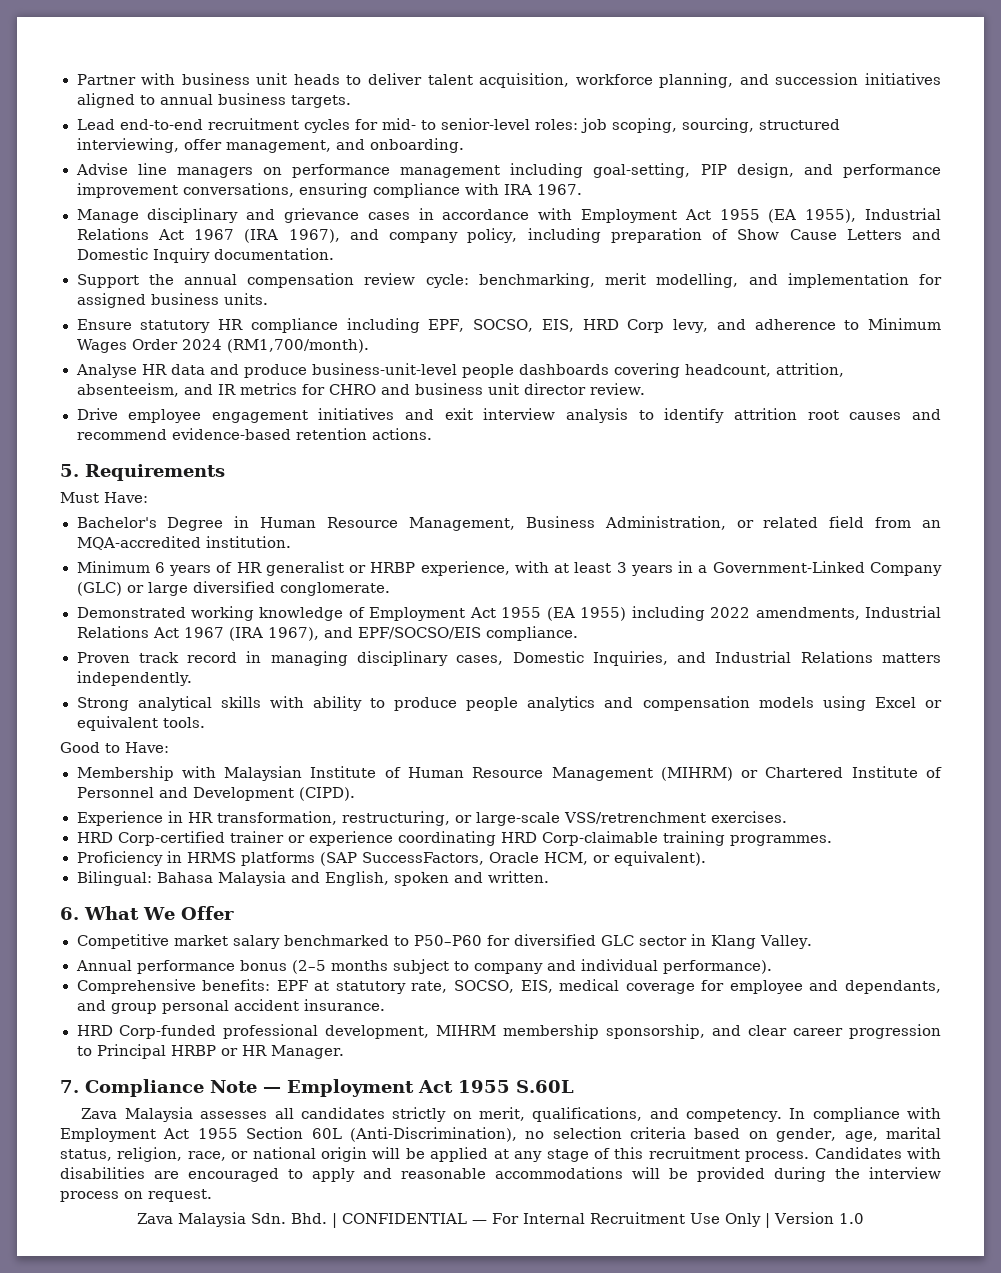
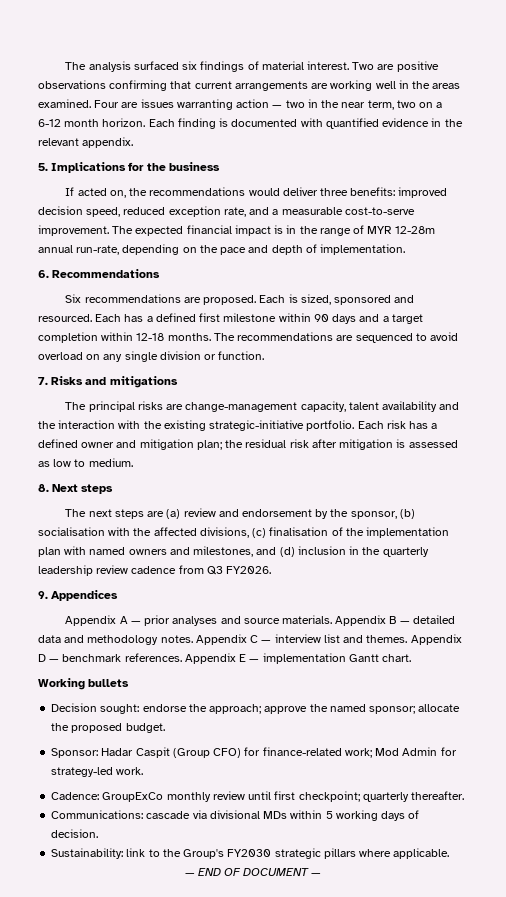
[76,73,942,88] [76,93,351,108] [76,118,840,133] [76,138,464,153] [75,163,941,178] [76,183,582,198] [76,208,941,223] [76,228,941,243] [76,248,334,263] [76,273,943,288] [76,293,268,308] [76,318,941,333] [76,339,370,353] [75,363,844,378] [76,383,646,397] [76,408,942,423] [76,428,432,440] [60,464,225,481] [60,492,148,503] [76,516,941,531] [76,536,291,550] [76,561,942,576] [76,581,390,596] [76,606,942,621] [76,626,578,641] [76,651,941,666] [76,671,193,686] [76,696,943,711] [76,716,205,731] [60,742,169,753] [76,766,942,781] [76,787,355,801] [76,811,787,826] [76,831,832,846] [76,851,707,866] [76,871,549,886] [60,906,234,920] [76,934,813,949] [75,959,772,974] [76,979,941,994] [76,999,385,1014] [76,1024,942,1039] [76,1044,345,1059] [60,1079,574,1097] [81,1107,942,1122] [60,1127,941,1142] [60,1147,941,1162] [60,1167,941,1182] [60,1189,212,1202] [137,1212,864,1228] Partner with business unit heads to deliver talent acquisition, workforce planning, and succession initiatives aligned to annual business targets. // Lead end-to-end recruitment cycles for mid- to senior-level roles: job scoping, sourcing, structured interviewing, offer management, and onboarding. // Advise line managers on performance management including goal-setting, PIP design, and performance improvement conversations, ensuring compliance with IRA 1967. // Manage disciplinary and grievance cases in accordance with Employment Act 1955 (EA 1955), Industrial Relations Act 1967 (IRA 1967), and company policy, including preparation of Show Cause Letters and Domestic Inquiry documentation. // Support the annual compensation review cycle: benchmarking, merit modelling, and implementation for assigned business units. // Ensure statutory HR compliance including EPF, SOCSO, EIS, HRD Corp levy, and adherence to Minimum Wages Order 2024 (RM1,700/month). // Analyse HR data and produce business-unit-level people dashboards covering headcount, attrition, absenteeism, and IR metrics for CHRO and business unit director review. // Drive employee engagement initiatives and exit interview analysis to identify attrition root causes and recommend evidence-based retention actions. // 5. Requirements // Must Have: // Bachelor's Degree in Human Resource Management, Business Administration, or related field from an MQA-accredited institution. // Minimum 6 years of HR generalist or HRBP experience, with at least 3 years in a Government-Linked Company (GLC) or large diversified conglomerate. // Demonstrated working knowledge of Employment Act 1955 (EA 1955) including 2022 amendments, Industrial Relations Act 1967 (IRA 1967), and EPF/SOCSO/EIS compliance. // Proven track record in managing disciplinary cases, Domestic Inquiries, and Industrial Relations matters independently. // Strong analytical skills with ability to produce people analytics and compensation models using Excel or equivalent tools. // Good to Have: // Membership with Malaysian Institute of Human Resource Management (MIHRM) or Chartered Institute of Personnel and Development (CIPD). // Experience in HR transformation, restructuring, or large-scale VSS/retrenchment exercises. // HRD Corp-certified trainer or experience coordinating HRD Corp-claimable training programmes. // Proficiency in HRMS platforms (SAP SuccessFactors, Oracle HCM, or equivalent). // Bilingual: Bahasa Malaysia and English, spoken and written. // 6. What We Offer // Competitive market salary benchmarked to P50–P60 for diversified GLC sector in Klang Valley. // Annual performance bonus (2–5 months subject to company and individual performance). // Comprehensive benefits: EPF at statutory rate, SOCSO, EIS, medical coverage for employee and dependants, and group personal accident insurance. // HRD Corp-funded professional development, MIHRM membership sponsorship, and clear career progression to Principal HRBP or HR Manager. // 7. Compliance Note — Employment Act 1955 S.60L // Zava Malaysia assesses all candidates strictly on merit, qualifications, and competency. In compliance with Employment Act 1955 Section 60L (Anti-Discrimination), no selection criteria based on gender, age, marital status, religion, race, or national origin will be applied at any stage of this recruitment process. Candidates with disabilities are encouraged to apply and reasonable accommodations will be provided during the interview process on request. // Zava Malaysia Sdn. Bhd. | CONFIDENTIAL — For Internal Recruitment Use Only | Version 1.0 -> [65,61,439,72] [38,80,461,91] [38,99,443,110] [38,118,463,129] [38,137,134,148] [38,162,220,173] [65,187,448,198] [38,206,415,217] [38,225,435,236] [38,244,406,255] [38,269,161,278] [65,294,415,305] [38,313,423,324] [38,332,459,343] [38,351,265,362] [38,376,178,388] [65,401,460,412] [38,420,438,431] [38,439,458,450] [38,458,133,467] [38,484,114,494] [65,508,415,519] [38,527,450,538] [38,546,429,557] [38,565,272,576] [38,590,119,601] [65,615,455,626] [38,634,462,645] [38,653,412,664] [38,678,130,690] [51,703,461,714] [51,723,165,733] [51,747,457,758] [51,767,144,777] [51,791,465,802] [51,810,420,821] [51,829,99,838] [51,848,450,859] [184,868,322,876] The analysis surfaced six findings of material interest. Two are positive observations confirming that current arrangements are working well in the areas examined. Four are issues warranting action — two in the near term, two on a 6-12 month horizon. Each finding is documented with quantified evidence in the relevant appendix. // 5. Implications for the business // If acted on, the recommendations would deliver three benefits: improved decision speed, reduced exception rate, and a measurable cost-to-serve improvement. The expected financial impact is in the range of MYR 12-28m annual run-rate, depending on the pace and depth of implementation. // 6. Recommendations // Six recommendations are proposed. Each is sized, sponsored and resourced. Each has a defined first milestone within 90 days and a target completion within 12-18 months. The recommendations are sequenced to avoid overload on any single division or function. // 7. Risks and mitigations // The principal risks are change-management capacity, talent availability and the interaction with the existing strategic-initiative portfolio. Each risk has a defined owner and mitigation plan; the residual risk after mitigation is assessed as low to medium. // 8. Next steps // The next steps are (a) review and endorsement by the sponsor, (b) socialisation with the affected divisions, (c) finalisation of the implementation plan with named owners and milestones, and (d) inclusion in the quarterly leadership review cadence from Q3 FY2026. // 9. Appendices // Appendix A — prior analyses and source materials. Appendix B — detailed data and methodology notes. Appendix C — interview list and themes. Appendix D — benchmark references. Appendix E — implementation Gantt chart. // Working bullets // Decision sought: endorse the approach; approve the named sponsor; allocate the proposed budget. // Sponsor: Hadar Caspit (Group CFO) for finance-related work; Mod Admin for strategy-led work. // Cadence: GroupExCo monthly review until first checkpoint; quarterly thereafter. // Communications: cascade via divisional MDs within 5 working days of decision. // Sustainability: link to the Group's FY2030 strategic pillars where applicable. // — END OF DOCUMENT —

